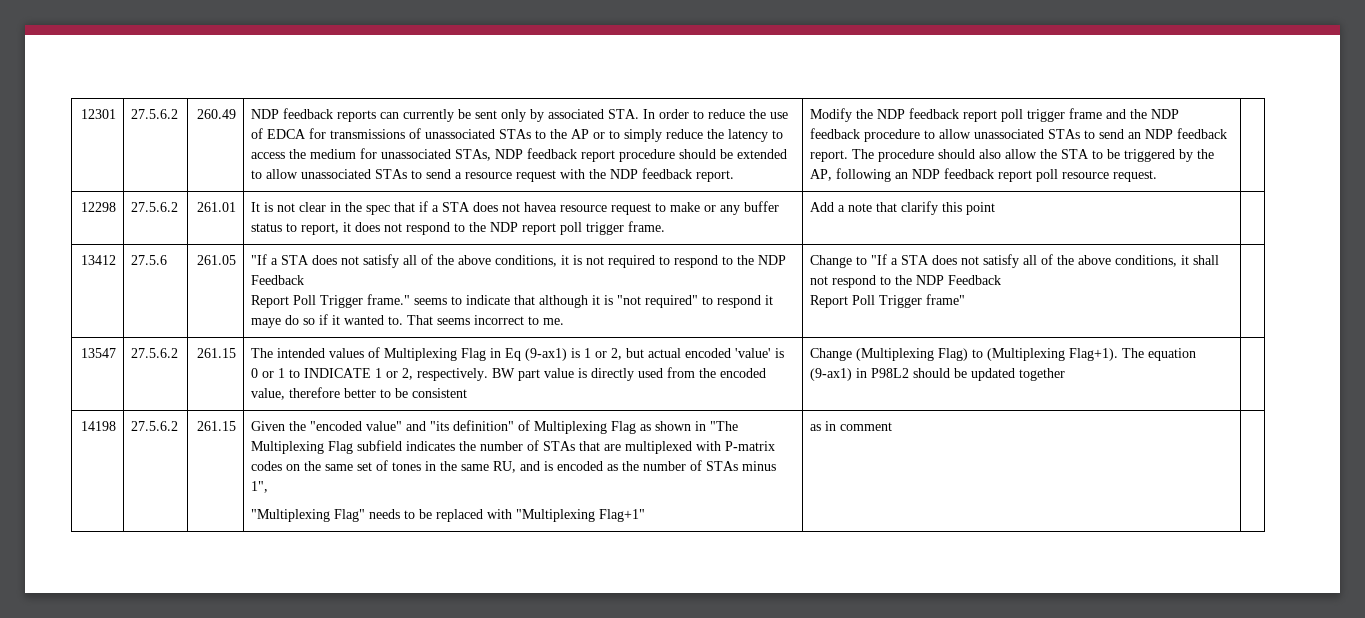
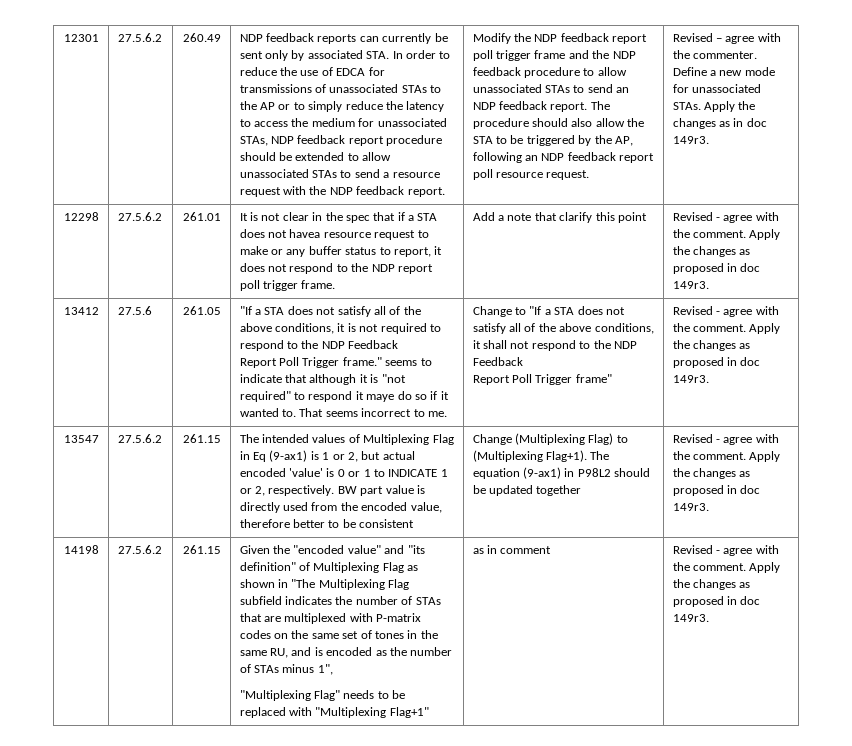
(1158, 176) none -> [672,33,781,44] [672,50,758,59] [672,67,775,76] [672,84,762,93] [672,101,756,112] [672,118,767,129] [672,136,709,144] Revised – agree with the commenter. Define a new mode for unassociated STAs. Apply the changes as in doc 149r3.
(996, 208) none -> [672,212,779,223] [672,229,781,240] [672,246,751,257] [672,263,761,274] [672,281,709,289] Revised - agree with the comment. Apply the changes as proposed in doc 149r3.
(966, 299) none -> [672,306,779,317] [672,323,781,334] [672,340,751,351] [672,357,761,368] [672,375,709,383] Revised - agree with the comment. Apply the changes as proposed in doc 149r3.
(1066, 374) none -> [672,434,779,445] [672,451,781,462] [672,468,751,479] [672,485,761,496] [672,503,709,511] Revised - agree with the comment. Apply the changes as proposed in doc 149r3.
(893, 426) none -> [672,545,779,556] [672,562,781,573] [672,579,751,590] [672,596,761,607] [672,614,709,622] Revised - agree with the comment. Apply the changes as proposed in doc 149r3.

